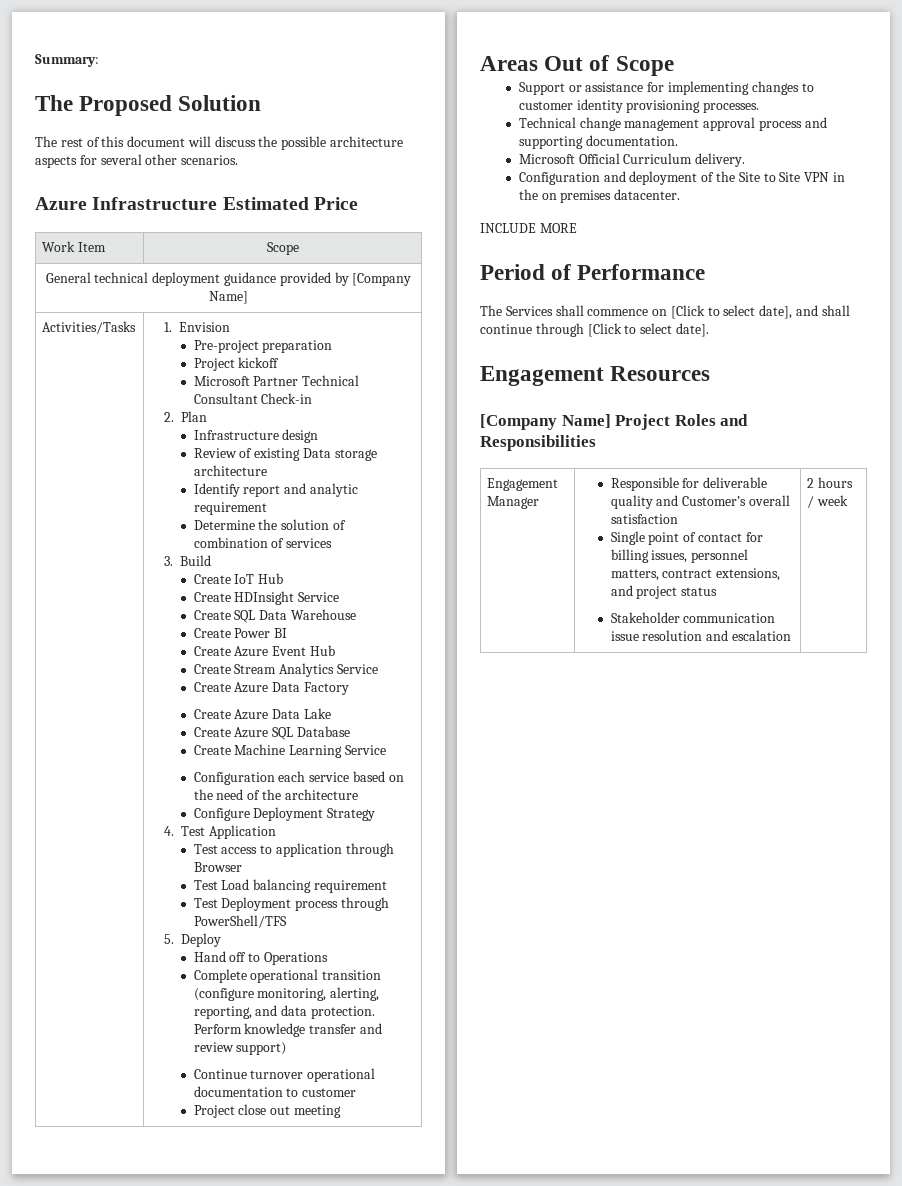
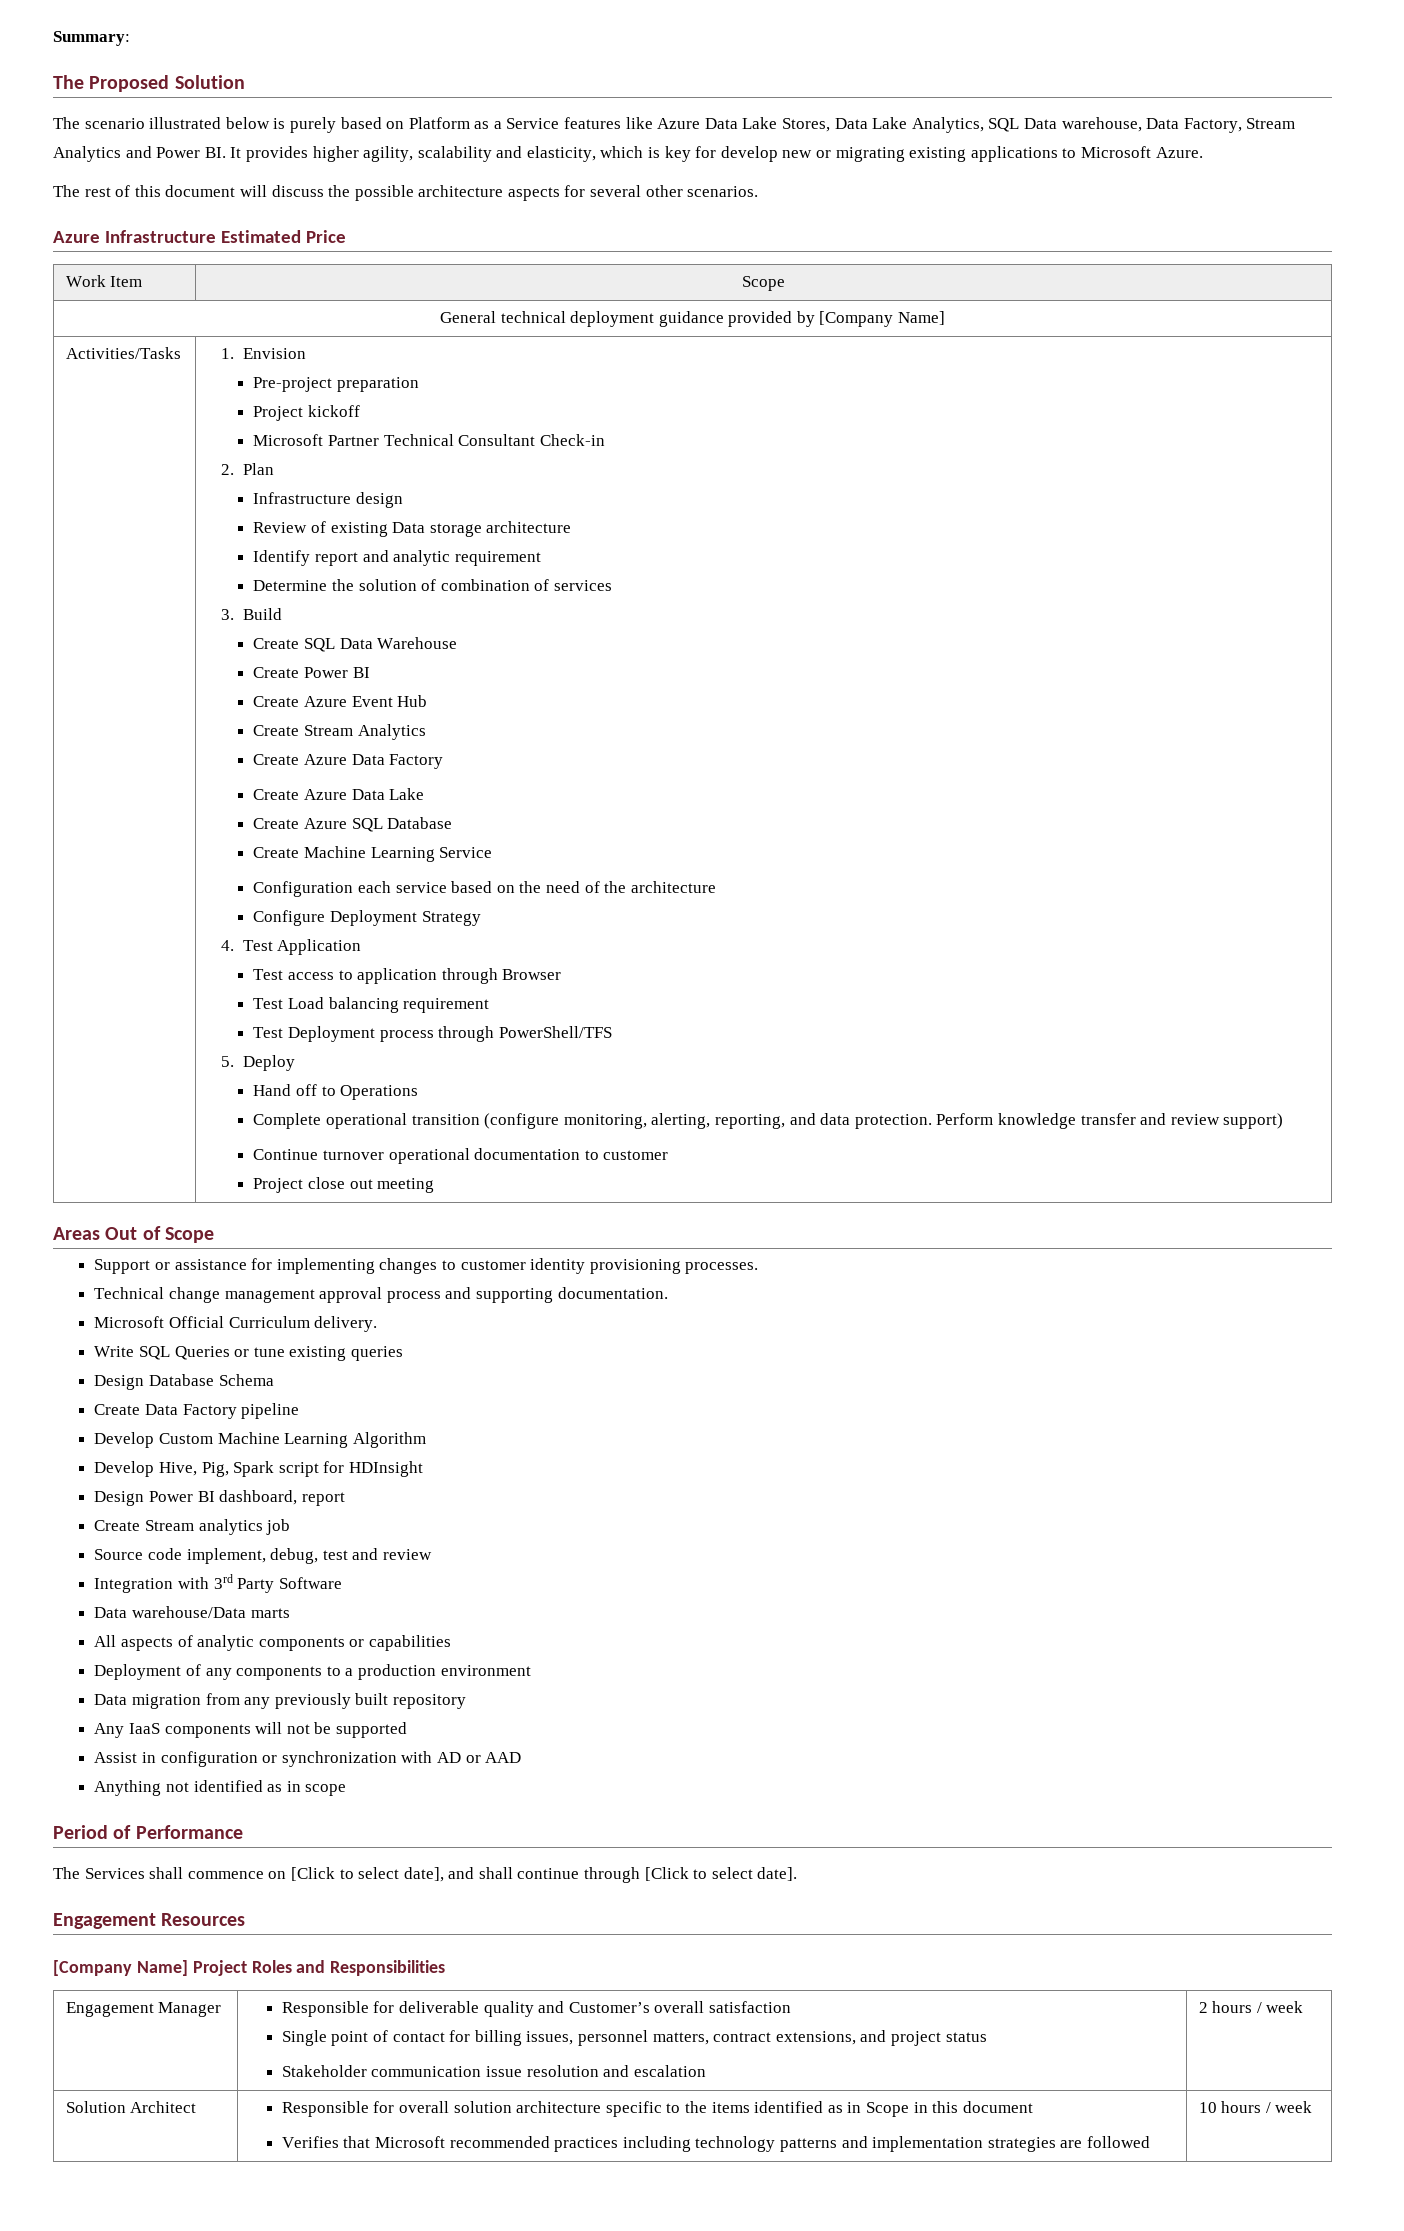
(262, 103) none -> [53,117,1296,133] [53,146,1203,162] // The scenario illustrated below is purely based on Platform as a Service features like Azure Data Lake Stores, Data Lake Analytics, SQL Data warehouse, Data Factory, Stream Analytics and Power BI. It provides higher agility, scalability and elasticity, which is key for develop new or migrating existing applications to Microsoft Azure.
[193,573,284,584] [193,591,340,605] // Create IoT Hub // Create HDInsight Service -> (282, 614) none
[336,664,378,674] Service -> (426, 732) none
[518,171,845,185] [518,189,681,203] [480,223,577,233] Configuration and deployment of the Site to Site VPN in the on premises datacenter. // INCLUDE MORE -> [94,1346,403,1361] [94,1374,274,1390] [94,1403,300,1419] [94,1432,426,1448] [94,1461,423,1477] [94,1490,345,1506] [94,1519,291,1535] [94,1548,432,1564] [94,1574,342,1593] [94,1606,290,1618] [94,1635,451,1651] [94,1664,531,1680] [94,1693,466,1709] [94,1722,407,1738] [94,1751,522,1767] [94,1780,347,1796] Write SQL Queries or tune existing queries // Design Database Schema // Create Data Factory pipeline // Develop Custom Machine Learning Algorithm // Develop Hive, Pig, Spark script for HDInsight // Design Power BI dashboard, report // Create Stream analytics job // Source code implement, debug, test and review // Integration with 3rd Party Software // Data warehouse/Data marts // All aspects of analytic components or capabilities // Deployment of any components to a production environment // Data migration from any previously built repository // Any IaaS components will not be supported // Assist in configuration or synchronization with AD or AAD // Anything not identified as in scope
(848, 500) none -> [65,2101,197,2113] [281,2101,1033,2117] [281,2136,1150,2152] [1198,2101,1313,2113] // Solution Architect | Responsible for overall solution architecture specific to the items identified as in Scope in this document // Verifies that Microsoft recommended practices including technology patterns and implementation strategies are followed | 10 hours / week

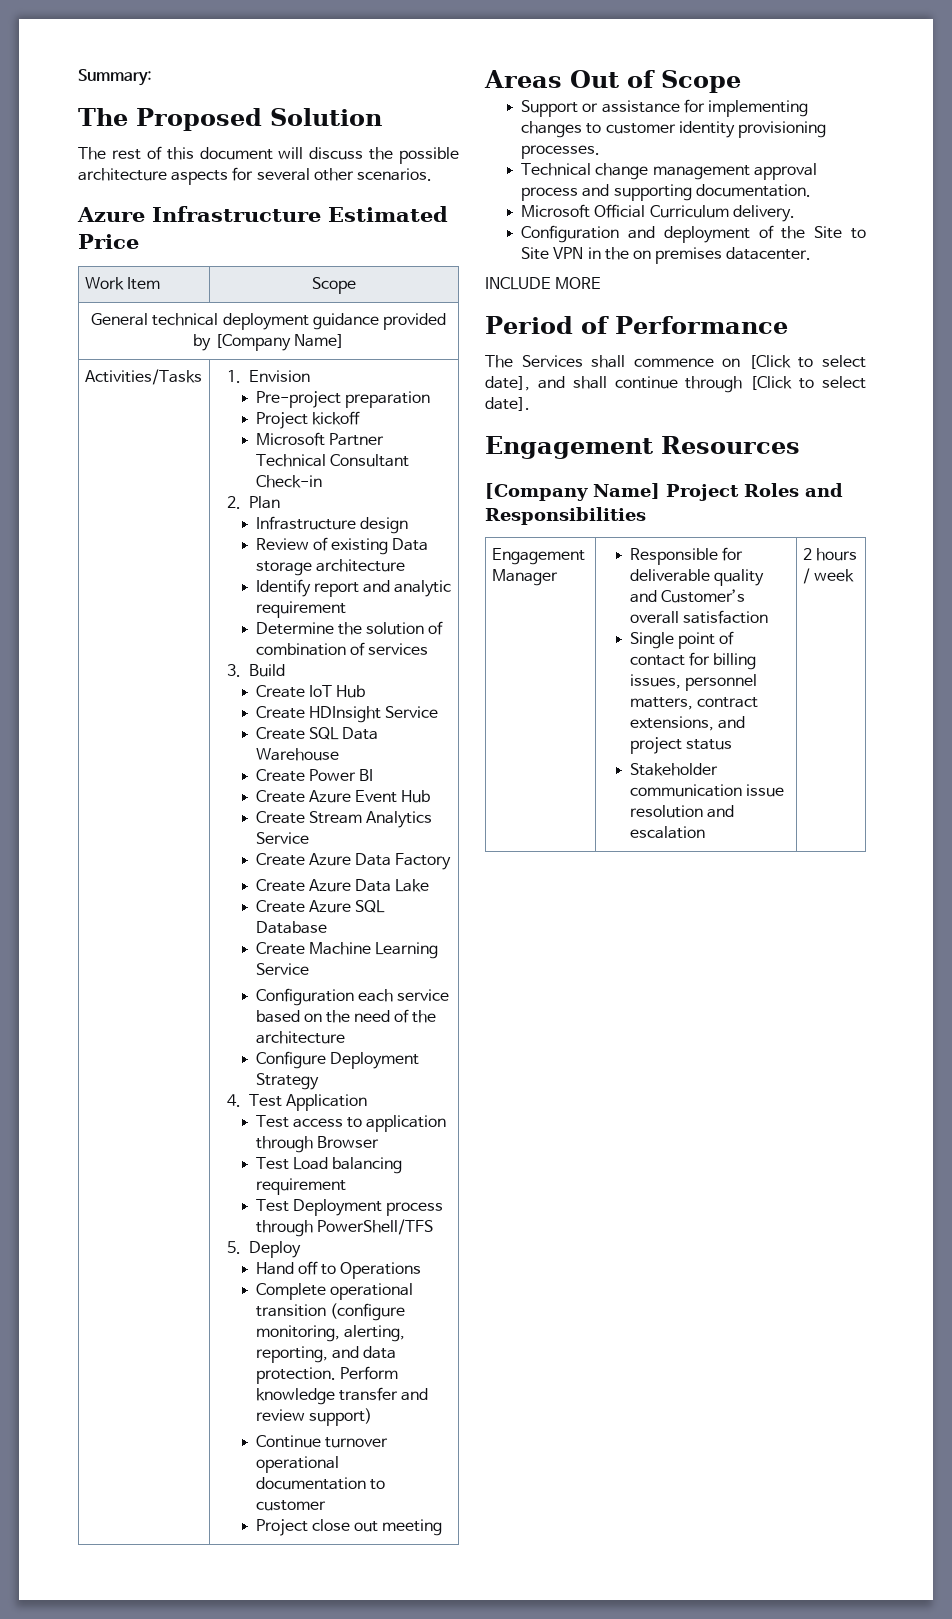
[53,117,1296,133] [53,146,1203,162] // The scenario illustrated below is purely based on Platform as a Service features like Azure Data Lake Stores, Data Lake Analytics, SQL Data warehouse, Data Factory, Stream Analytics and Power BI. It provides higher agility, scalability and elasticity, which is key for develop new or migrating existing applications to Microsoft Azure. -> (382, 117) none
(282, 614) none -> [255,685,365,698] [255,706,438,723] // Create IoT Hub // Create HDInsight Service
(426, 732) none -> [255,832,309,844] Service
[94,1346,403,1361] [94,1374,274,1390] [94,1403,300,1419] [94,1432,426,1448] [94,1461,423,1477] [94,1490,345,1506] [94,1519,291,1535] [94,1548,432,1564] [94,1574,342,1593] [94,1606,290,1618] [94,1635,451,1651] [94,1664,531,1680] [94,1693,466,1709] [94,1722,407,1738] [94,1751,522,1767] [94,1780,347,1796] Write SQL Queries or tune existing queries // Design Database Schema // Create Data Factory pipeline // Develop Custom Machine Learning Algorithm // Develop Hive, Pig, Spark script for HDInsight // Design Power BI dashboard, report // Create Stream analytics job // Source code implement, debug, test and review // Integration with 3rd Party Software // Data warehouse/Data marts // All aspects of analytic components or capabilities // Deployment of any components to a production environment // Data migration from any previously built repository // Any IaaS components will not be supported // Assist in configuration or synchronization with AD or AAD // Anything not identified as in scope -> [521,225,866,243] [521,247,812,264] [485,277,602,290] Configuration and deployment of the Site to Site VPN in the on premises datacenter. // INCLUDE MORE
[65,2101,197,2113] [281,2101,1033,2117] [281,2136,1150,2152] [1198,2101,1313,2113] // Solution Architect | Responsible for overall solution architecture specific to the items identified as in Scope in this document // Verifies that Microsoft recommended practices including technology patterns and implementation strategies are followed | 10 hours / week -> (854, 575) none

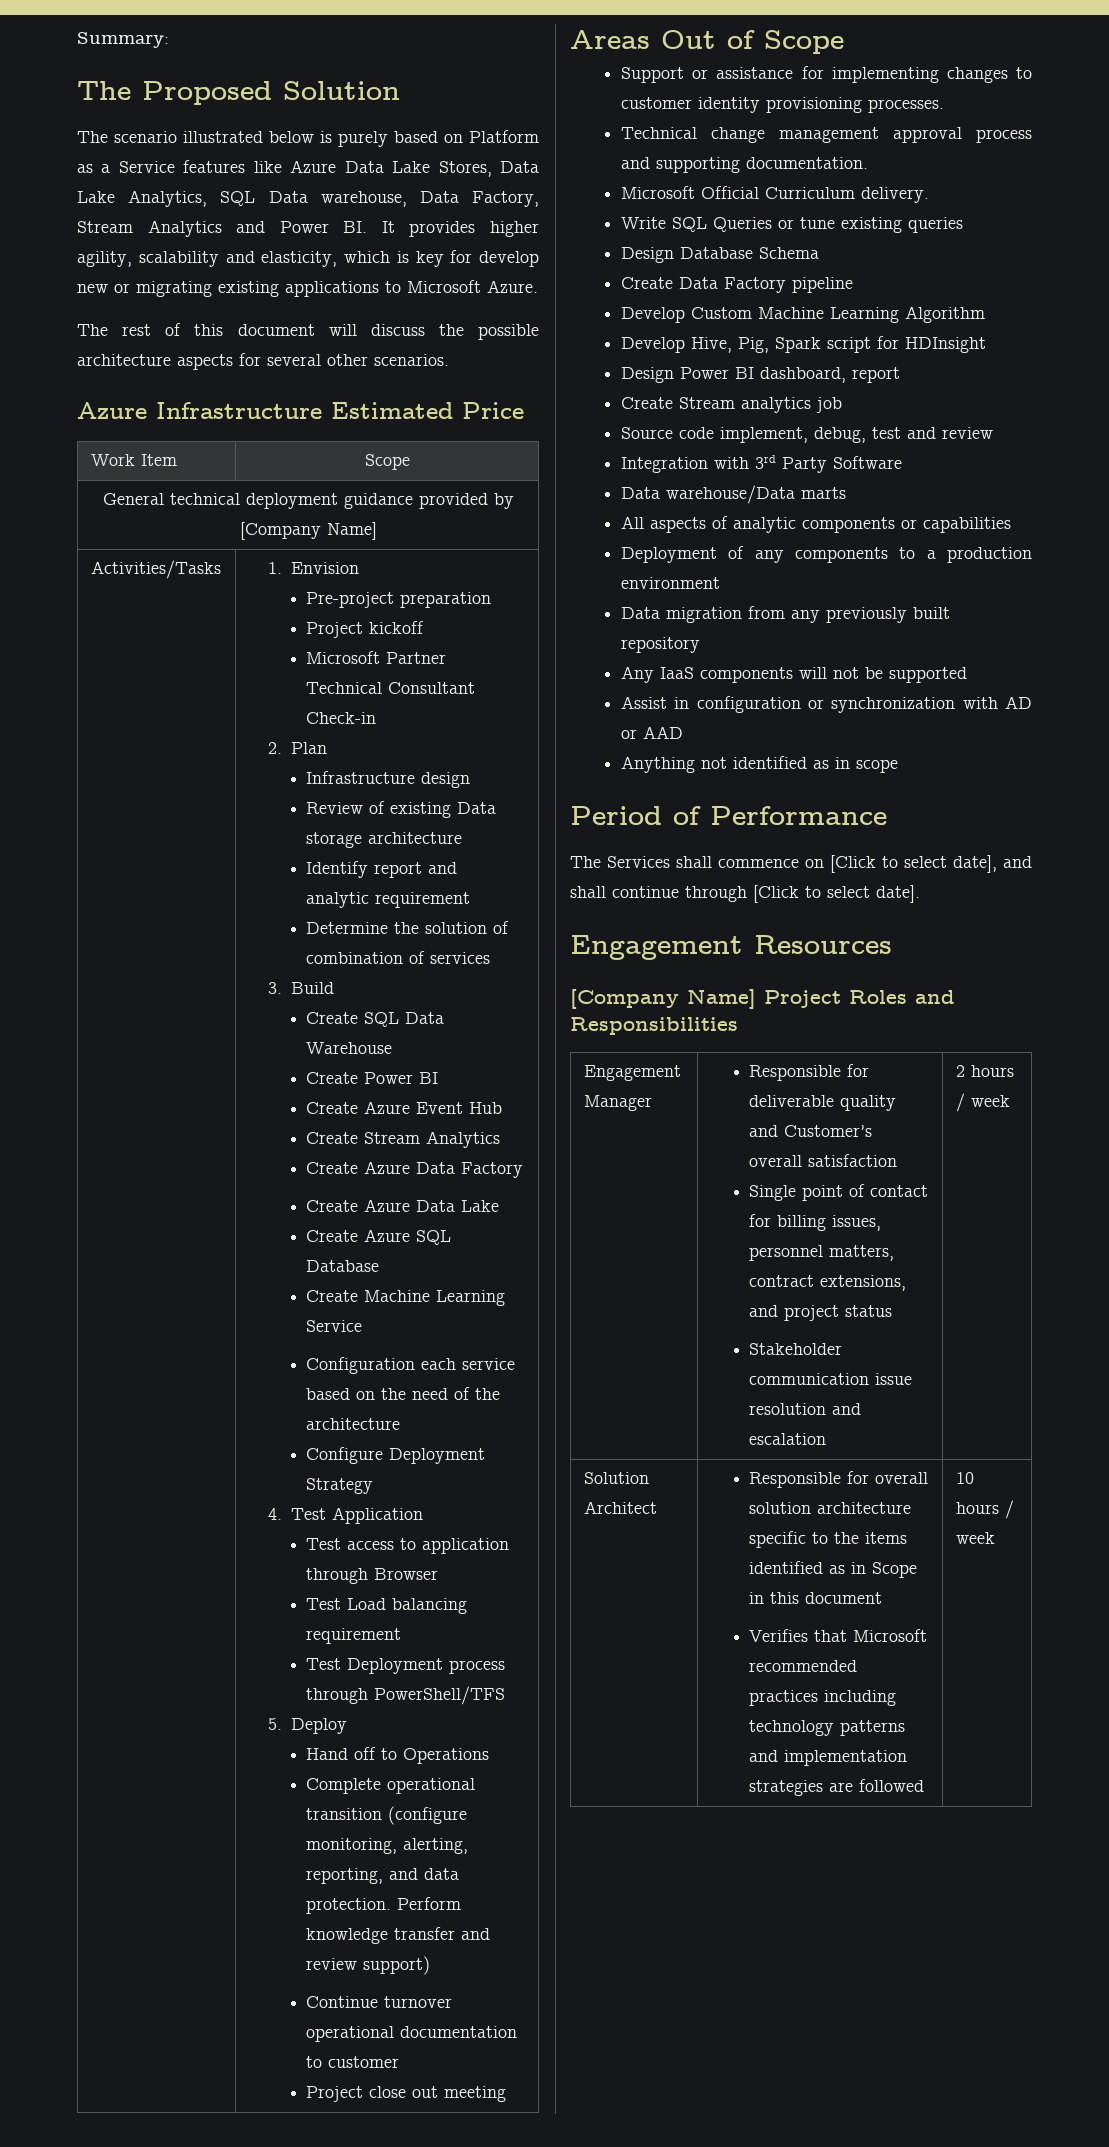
(382, 117) none -> [77,130,539,147] [77,160,539,177] [77,190,539,207] [77,220,539,237] [77,250,539,267] [77,280,538,297] // The scenario illustrated below is purely based on Platform as a Service features like Azure Data Lake Stores, Data Lake Analytics, SQL Data warehouse, Data Factory, Stream Analytics and Power BI. It provides higher agility, scalability and elasticity, which is key for develop new or migrating existing applications to Microsoft Azure.
[255,685,365,698] [255,706,438,723] // Create IoT Hub // Create HDInsight Service -> (334, 988) none
[255,832,309,844] Service -> (501, 1139) none
[521,225,866,243] [521,247,812,264] [485,277,602,290] Configuration and deployment of the Site to Site VPN in the on premises datacenter. // INCLUDE MORE -> [621,217,964,233] [621,247,820,263] [621,277,854,293] [621,306,986,323] [621,336,987,353] [621,367,901,383] [621,397,843,413] [621,427,994,443] [621,455,903,473] [621,485,847,504] [621,516,1012,533] [621,546,1032,563] [621,577,721,589] [621,606,951,623] [621,637,701,653] [621,666,968,683] [621,696,1032,713] [621,726,684,739] [621,756,899,773] Write SQL Queries or tune existing queries // Design Database Schema // Create Data Factory pipeline // Develop Custom Machine Learning Algorithm // Develop Hive, Pig, Spark script for HDInsight // Design Power BI dashboard, report // Create Stream analytics job // Source code implement, debug, test and review // Integration with 3rd Party Software // Data warehouse/Data marts // All aspects of analytic components or capabilities // Deployment of any components to a production environment // Data migration from any previously built repository // Any IaaS components will not be supported // Assist in configuration or synchronization with AD or AAD // Anything not identified as in scope
(854, 575) none -> [583,1472,649,1484] [583,1501,657,1514] [749,1471,929,1488] [749,1502,912,1514] [749,1531,908,1548] [749,1561,918,1578] [749,1592,883,1604] [749,1629,928,1642] [749,1660,858,1672] [749,1690,897,1706] [749,1720,906,1736] [749,1750,908,1766] [749,1779,925,1796] [955,1472,974,1484] [955,1500,1014,1519] [955,1532,995,1544] // Solution Architect | Responsible for overall solution architecture specific to the items identified as in Scope in this document // Verifies that Microsoft recommended practices including technology patterns and implementation strategies are followed | 10 hours / week

